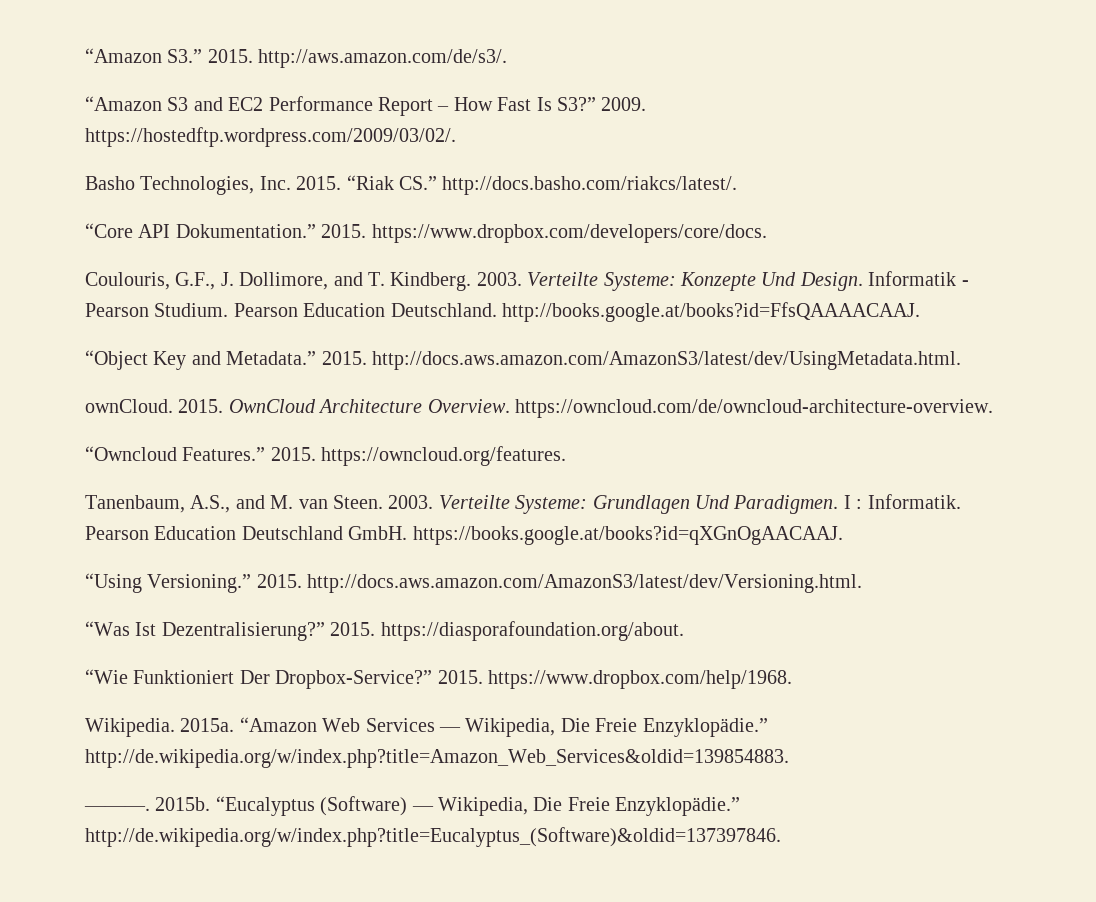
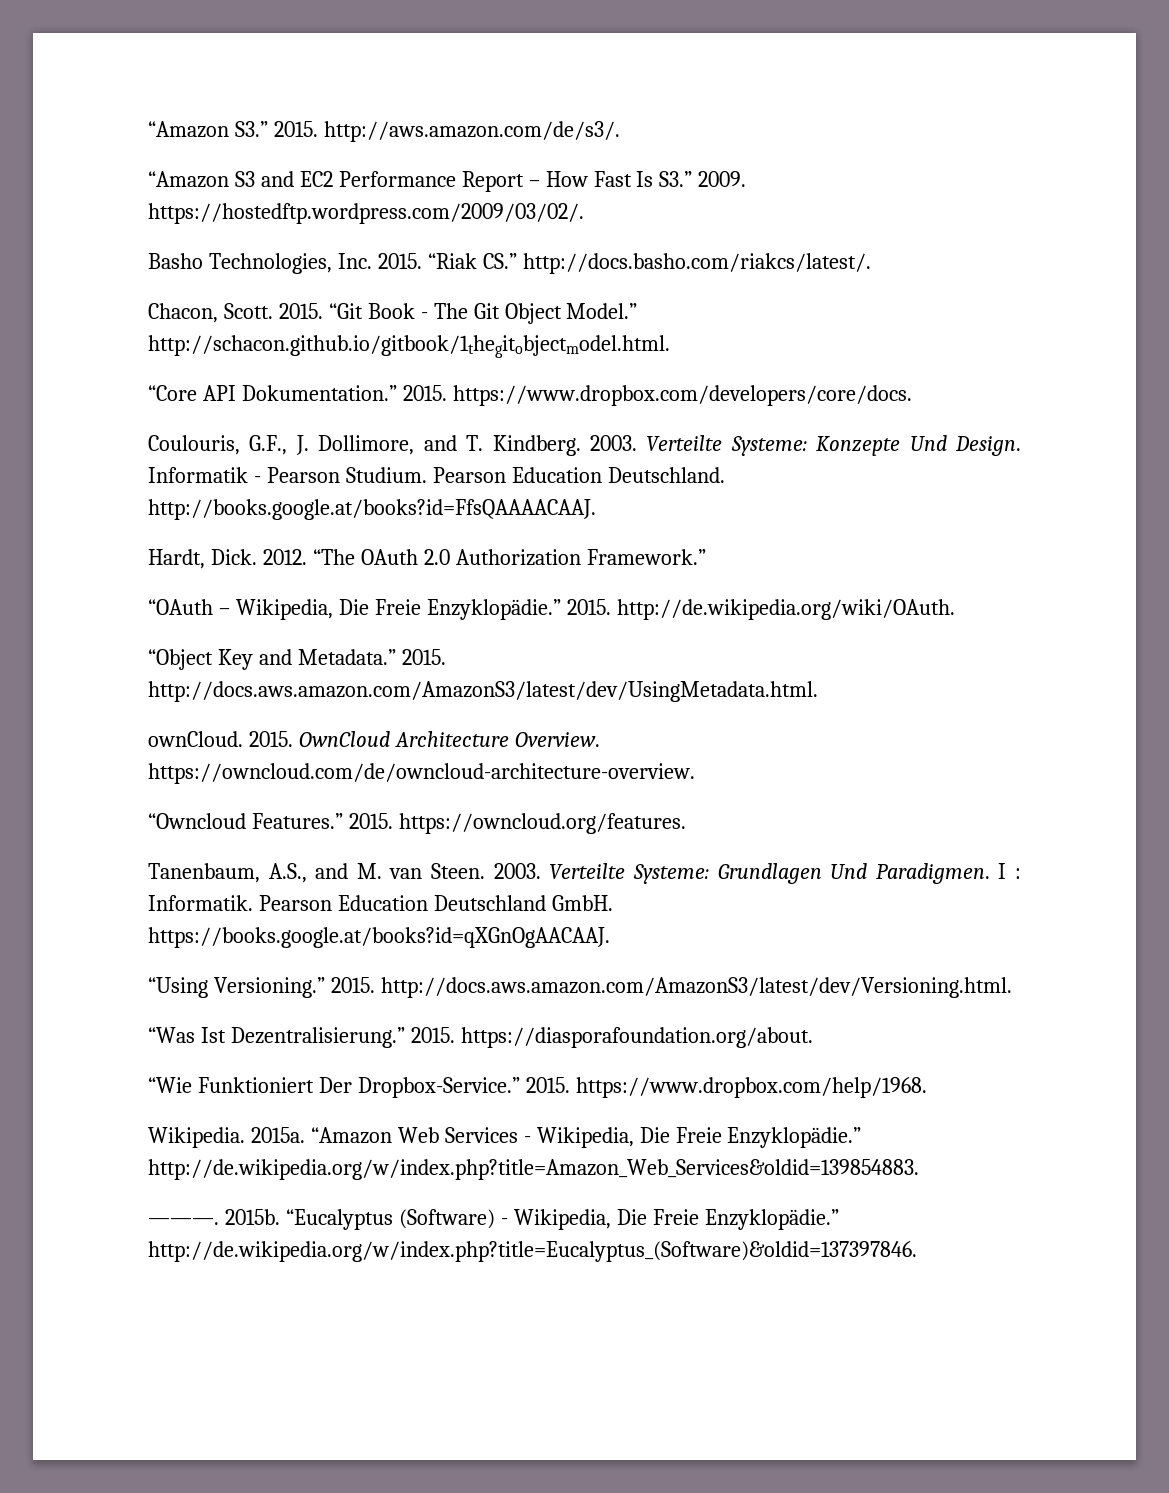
[556,97,596,111] S3?” -> [659,171,693,187] S3.”
(738, 185) none -> [148,303,638,324] [148,335,670,358] // Chacon, Scott. 2015. “Git Book - The Git Object Model.” http://schacon.github.io/gitbook/1thegitobjectmodel.html.
(920, 312) none -> [148,549,706,569] [148,599,955,620] // Hardt, Dick. 2012. “The OAuth 2.0 Authorization Framework.” // “OAuth – Wikipedia, Die Freie Enzyklopädie.” 2015. http://de.wikipedia.org/wiki/OAuth.
[161,622,325,641] Dezentralisierung?” -> [230,1027,405,1048] Dezentralisierung.”
[275,670,433,689] Dropbox-Service?” -> [357,1077,520,1098] Dropbox-Service.”
[439,727,461,732] — -> [523,1136,531,1143] -
[411,806,434,811] — -> [500,1218,508,1225] -

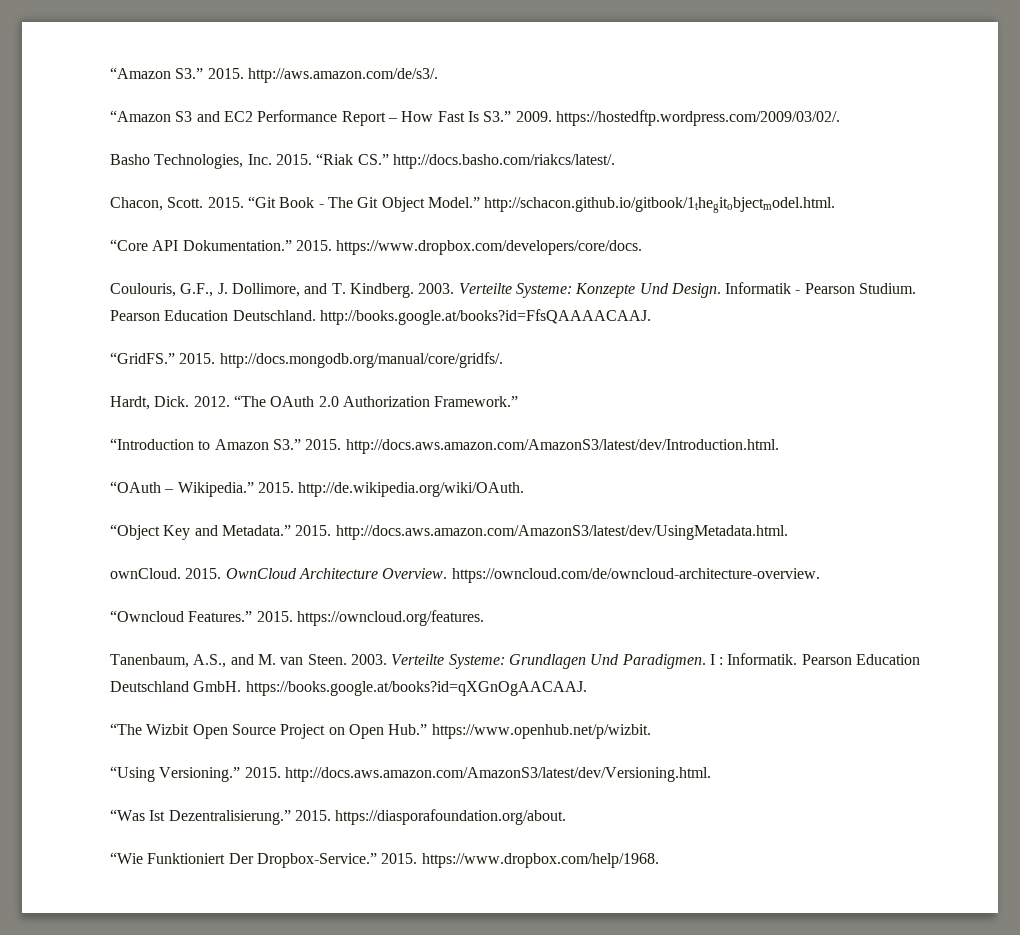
(596, 509) none -> [110,352,503,368] // “GridFS.” 2015. http://docs.mongodb.org/manual/core/gridfs/.
[148,599,561,620] “OAuth – Wikipedia, Die Freie Enzyklopädie.” -> [110,438,779,454] [110,481,254,497] “Introduction to Amazon S3.” 2015. http://docs.aws.amazon.com/AmazonS3/latest/dev/Introduction.html. // “OAuth – Wikipedia.”
(610, 937) none -> [110,723,651,739] // “The Wizbit Open Source Project on Open Hub.” https://www.openhub.net/p/wizbit.
[148,1127,862,1148] [148,1159,919,1180] [148,1209,839,1230] [148,1241,917,1262] // Wikipedia. 2015a. “Amazon Web Services - Wikipedia, Die Freie Enzyklopädie.” http://de.wikipedia.org/w/index.php?title=Amazon_Web_Services&oldid=139854883. // ———. 2015b. “Eucalyptus (Software) - Wikipedia, Die Freie Enzyklopädie.” http://de.wikipedia.org/w/index.php?title=Eucalyptus_(Software)&oldid=137397846. -> (659, 860) none

